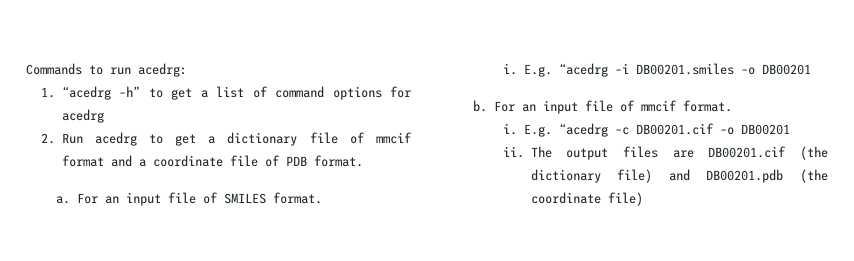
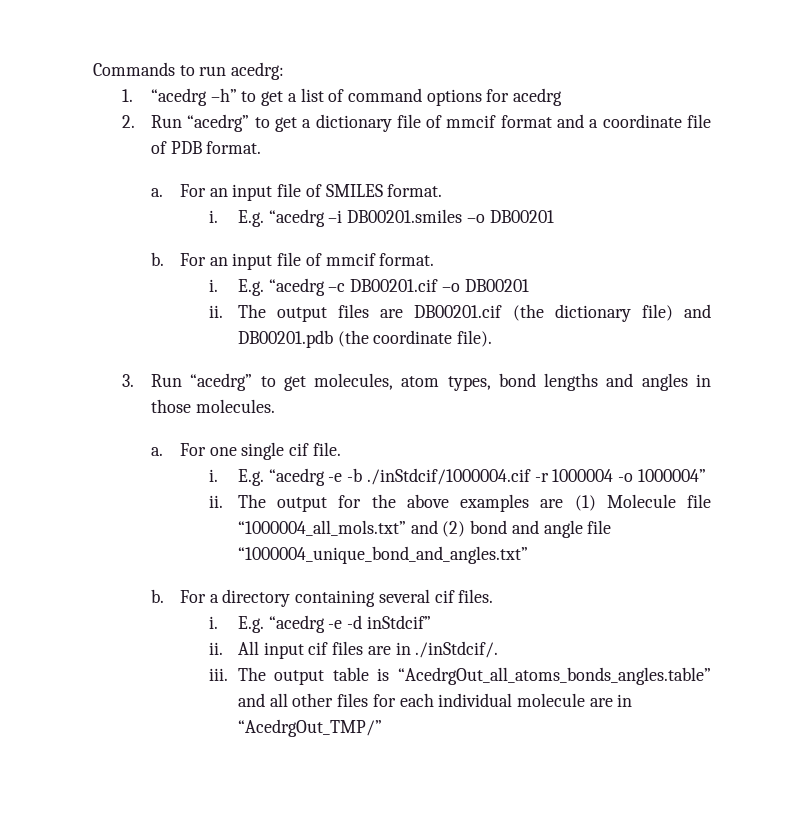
[94,132,137,146] acedrg -> [187,114,250,132] “acedrg”
[607,192,643,206] file) -> [457,330,493,347] [121,373,711,391] [150,399,275,413] [150,442,341,460] [208,468,706,486] [208,494,711,512] [237,520,612,538] [237,546,528,564] [150,589,494,607] [208,615,431,633] [208,641,499,659] [208,667,711,685] [237,693,633,707] [237,719,382,737] file). // 3. Run “acedrg” to get molecules, atom types, bond lengths and angles in those molecules. // a. For one single cif file. // i. E.g. “acedrg -e -b ./inStdcif/1000004.cif -r 1000004 -o 1000004” // ii. The output for the above examples are (1) Molecule file “1000004_all_mols.txt” and (2) bond and angle file “1000004_unique_bond_and_angles.txt” // b. For a directory containing several cif files. // i. E.g. “acedrg -e -d inStdcif” // ii. All input cif files are in ./inStdcif/. // iii. The output table is “AcedrgOut_all_atoms_bonds_angles.table” and all other files for each individual molecule are in “AcedrgOut_TMP/”

